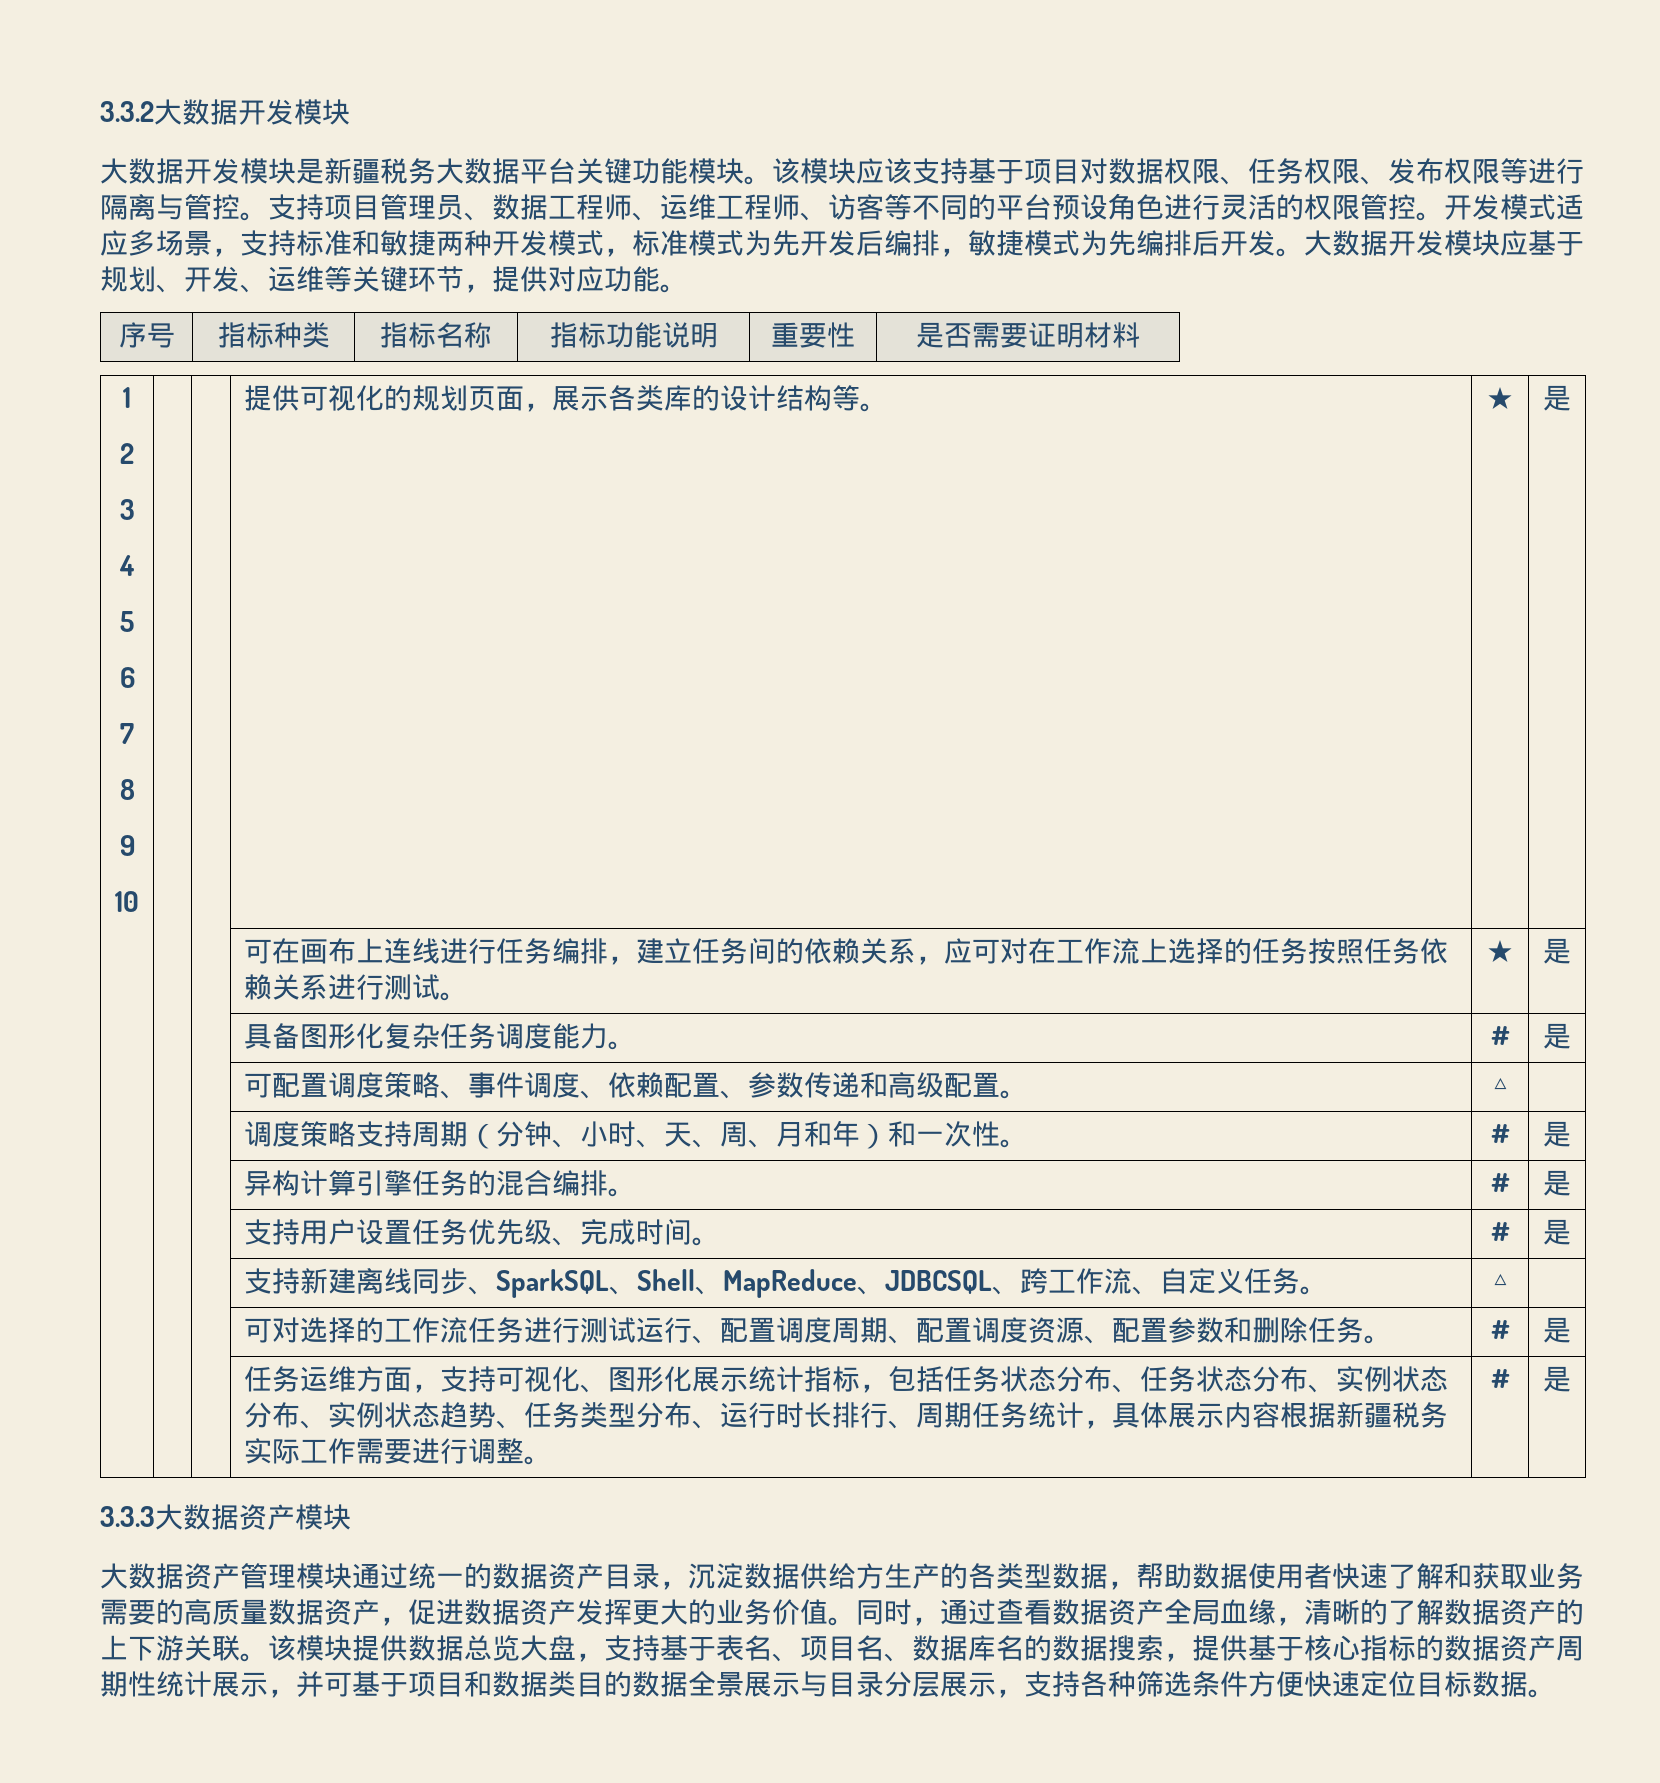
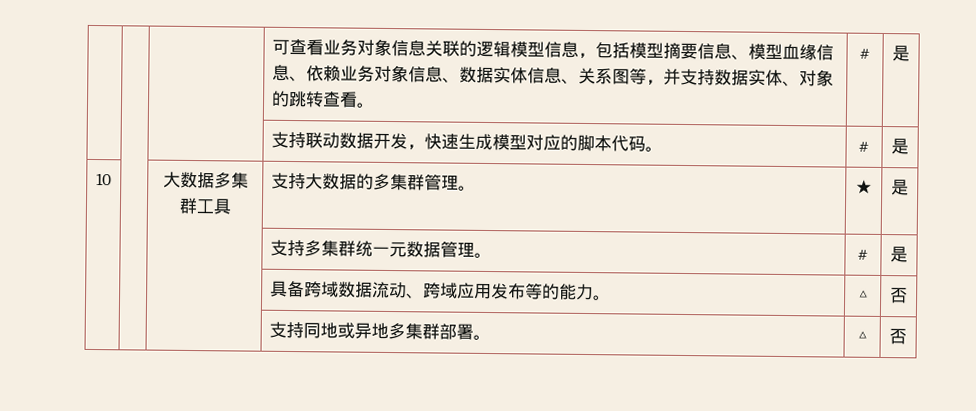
[100,99,350,125] [100,158,1584,185] [100,193,1584,221] [100,230,1584,257] [100,266,688,293] [118,322,175,348] [217,322,330,348] [380,322,493,348] [549,322,718,348] [771,322,855,348] [916,322,1140,348] [123,387,131,408] [120,443,134,464] [119,499,135,520] [119,555,135,576] [120,611,134,632] [119,667,135,688] [120,723,134,744] [119,779,135,800] [119,835,135,856] [115,891,139,912] [244,385,889,412] [1486,387,1514,409] [1543,385,1571,411] [244,938,1449,965] [244,974,469,1001] [1486,940,1514,962] [1543,938,1571,964] [244,1023,637,1050] [1490,1026,1510,1046] [1543,1023,1571,1049] [244,1072,1029,1099] [1491,1077,1509,1095] [244,1120,1029,1149] [1490,1124,1510,1144] [1543,1121,1571,1147] [244,1170,637,1197] [1490,1173,1510,1193] [1543,1170,1571,1196] [244,1219,721,1246] [1490,1222,1510,1242] [1543,1219,1571,1245] [244,1268,1329,1298] [1491,1273,1509,1291] [244,1317,1393,1344] [1490,1320,1510,1340] [1543,1317,1571,1343] [244,1366,1449,1393] [244,1402,1449,1429] [244,1438,553,1465] [1490,1369,1510,1389] [1543,1366,1571,1392] [100,1504,351,1530] [100,1563,1584,1590] [100,1599,1584,1626] [100,1635,1584,1662] [100,1671,1556,1698] 3.3.2大数据开发模块 // 大数据开发模块是新疆税务大数据平台关键功能模块。该模块应该支持基于项目对数据权限、任务权限、发布权限等进行隔离与管控。支持项目管理员、数据工程师、运维工程师、访客等不同的平台预设角色进行灵活的权限管控。开发模式适应多场景，支持标准和敏捷两种开发模式，标准模式为先开发后编排，敏捷模式为先编排后开发。大数据开发模块应基于规划、开发、运维等关键环节，提供对应功能。 // 序号 | 指标种类 | 指标名称 | 指标功能说明 | 重要性 | 是否需要证明材料 // 1 // 2 // 3 // 4 // 5 // 6 // 7 // 8 // 9 // 10 | | | 提供可视化的规划页面，展示各类库的设计结构等。 | ★ | 是 // | | | 可在画布上连线进行任务编排，建立任务间的依赖关系，应可对在工作流上选择的任务按照任务依赖关系进行测试。 | ★ | 是 // | | | 具备图形化复杂任务调度能力。 | # | 是 // | | | 可配置调度策略、事件调度、依赖配置、参数传递和高级配置。 | △ | // | | | 调度策略支持周期（分钟、小时、天、周、月和年）和一次性。 | # | 是 // | | | 异构计算引擎任务的混合编排。 | # | 是 // | | | 支持用户设置任务优先级、完成时间。 | # | 是 // | | | 支持新建离线同步、SparkSQL、Shell、MapReduce、JDBCSQL、跨工作流、自定义任务。 | △ | // | | | 可对选择的工作流任务进行测试运行、配置调度周期、配置调度资源、配置参数和删除任务。 | # | 是 // | | | 任务运维方面，支持可视化、图形化展示统计指标，包括任务状态分布、任务状态分布、实例状态分布、实例状态趋势、任务类型分布、运行时长排行、周期任务统计，具体展示内容根据新疆税务实际工作需要进行调整。 | # | 是 // 3.3.3大数据资产模块 // 大数据资产管理模块通过统一的数据资产目录，沉淀数据供给方生产的各类型数据，帮助数据使用者快速了解和获取业务需要的高质量数据资产，促进数据资产发挥更大的业务价值。同时，通过查看数据资产全局血缘，清晰的了解数据资产的上下游关联。该模块提供数据总览大盘，支持基于表名、项目名、数据库名的数据搜索，提供基于核心指标的数据资产周期性统计展示，并可基于项目和数据类目的数据全景展示与目录分层展示，支持各种筛选条件方便快速定位目标数据。 -> [272,38,835,61] [272,64,835,87] [271,90,376,108] [859,48,871,59] [892,45,910,62] [271,131,664,152] [858,141,870,152] [891,138,909,155] [96,173,112,186] [162,171,249,189] [178,197,232,215] [271,172,477,191] [855,179,873,194] [891,179,909,196] [270,239,493,259] [857,249,869,260] [890,246,908,263] [270,280,612,301] [857,289,869,301] [890,287,908,304] [269,321,492,341] [856,330,868,342] [889,328,907,345] | | | 可查看业务对象信息关联的逻辑模型信息，包括模型摘要信息、模型血缘信息、依赖业务对象信息、数据实体信息、关系图等，并支持数据实体、对象的跳转查看。 | # | 是 // | | | 支持联动数据开发，快速生成模型对应的脚本代码。 | # | 是 // 10 | | 大数据多集群工具 | 支持大数据的多集群管理。 | ★ | 是 // | | | 支持多集群统一元数据管理。 | # | 是 // | | | 具备跨域数据流动、跨域应用发布等的能力。 | △ | 否 // | | | 支持同地或异地多集群部署。 | △ | 否

